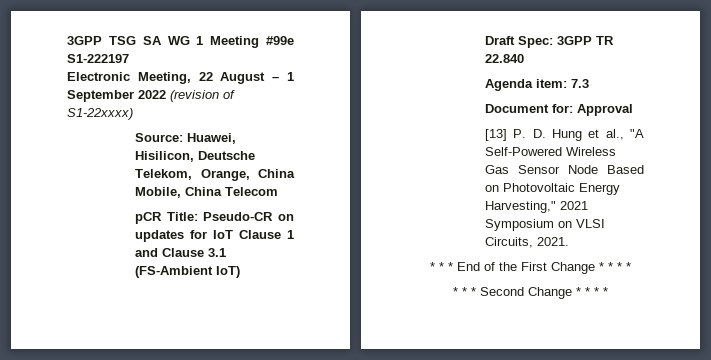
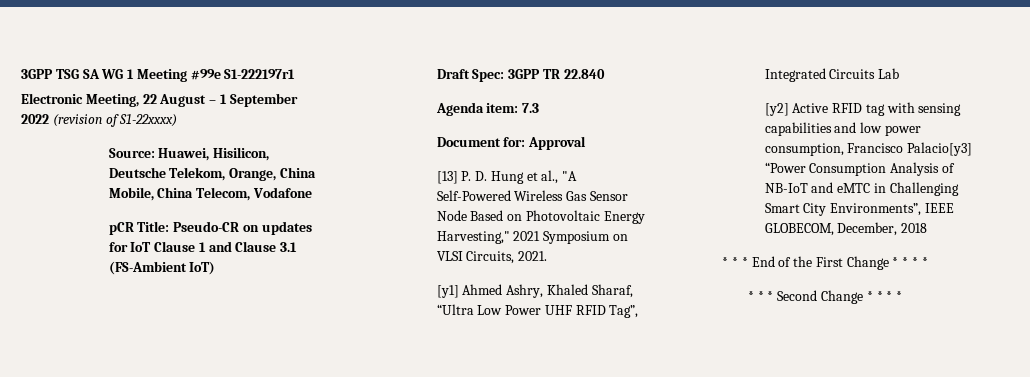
[67,54,129,63] S1-222197 -> [224,69,296,79] S1-222197r1
[225,187,279,196] Telecom -> [196,187,312,201] Telecom, Vodafone
(570, 241) none -> [436,284,633,298] [436,304,639,318] [764,68,900,82] [764,102,962,116] [764,122,921,136] [764,142,973,156] [764,162,955,176] [764,182,959,196] [764,203,954,216] [764,222,928,236] // [y1] Ahmed Ashry, Khaled Sharaf, “Ultra Low Power UHF RFID Tag”, Integrated Circuits Lab // [y2] Active RFID tag with sensing capabilities and low power consumption, Francisco Palacio[y3] “Power Consumption Analysis of NB-IoT and eMTC in Challenging Smart City Environments”, IEEE GLOBECOM, December, 2018

